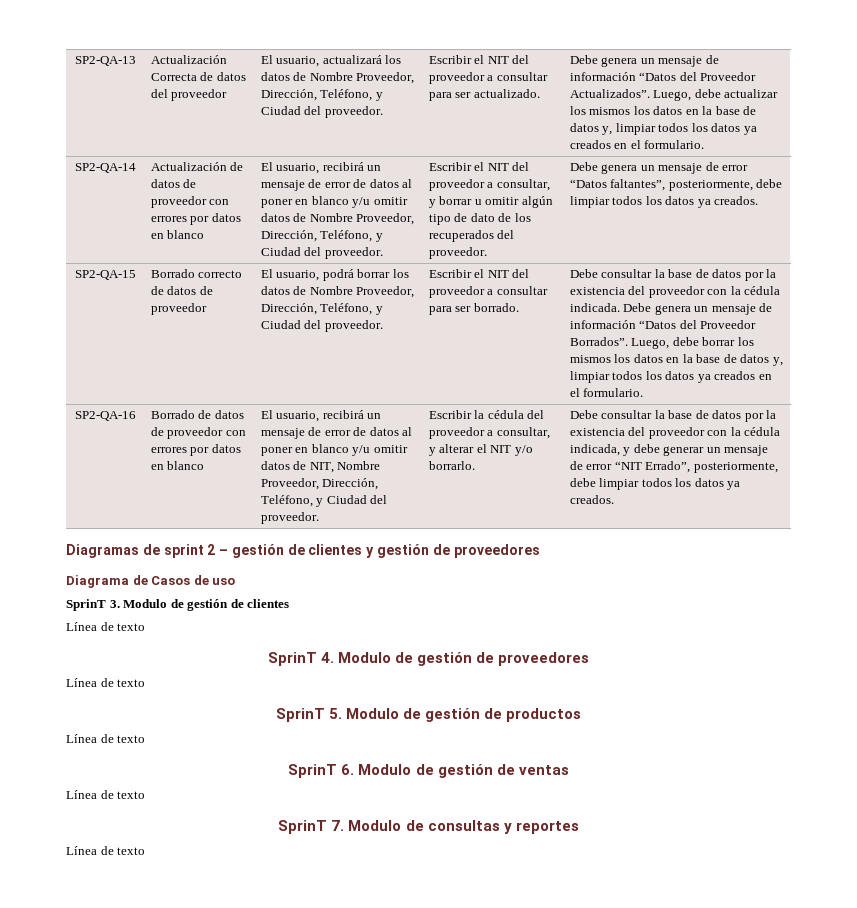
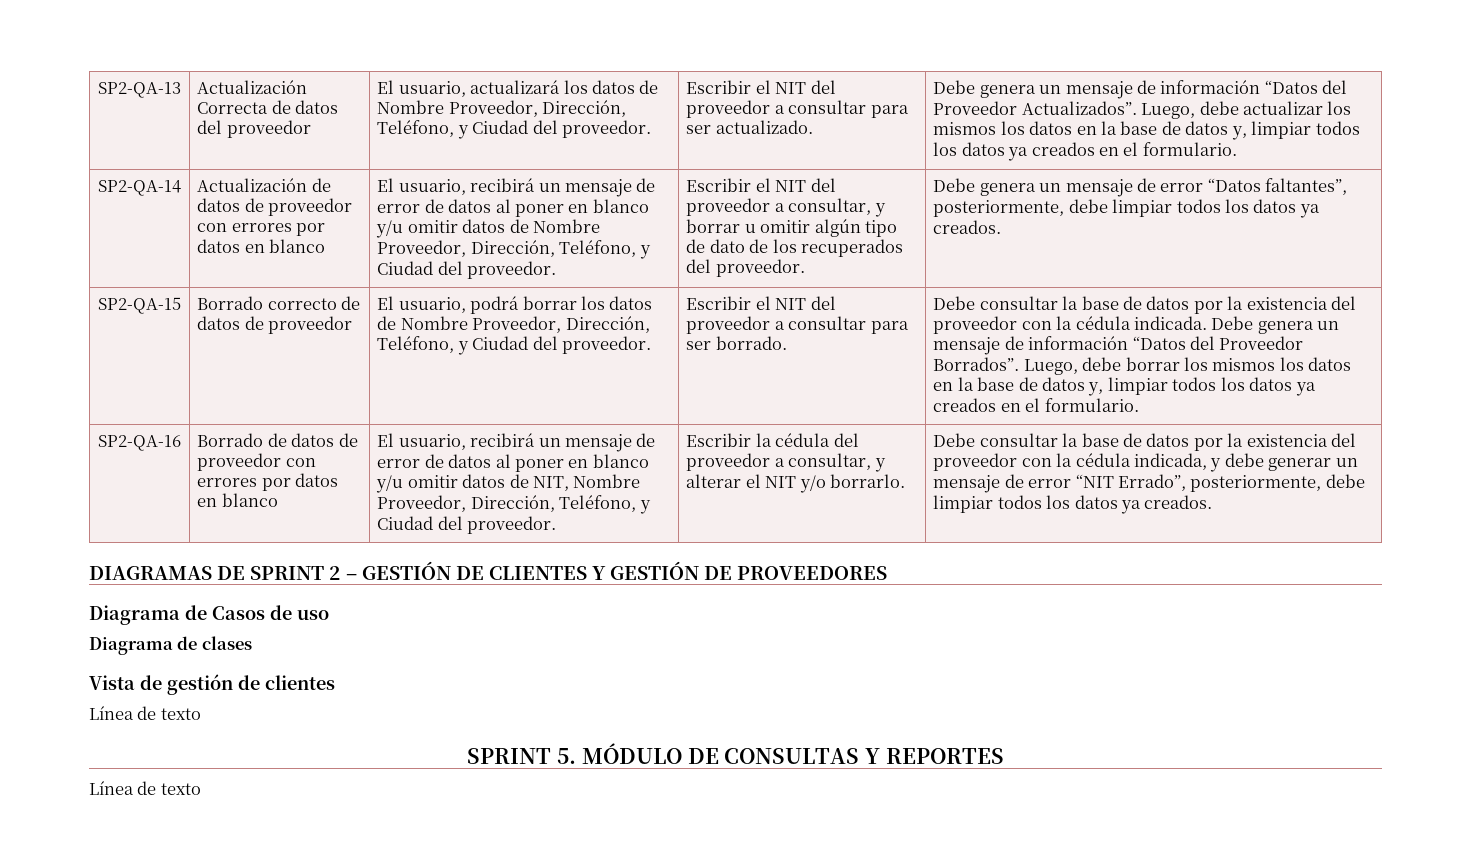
[66,544,540,558] Diagramas de sprint 2 – gestión de clientes y gestión de proveedores -> [89,561,888,580] DIAGRAMAS DE SPRINT 2 – GESTIÓN DE CLIENTES Y GESTIÓN DE PROVEEDORES
[66,599,168,611] SprinT 3. Modulo -> [89,636,252,655] [89,675,135,690] Diagrama de clases // Vista
[267,652,590,666] [66,678,146,687] [275,708,582,722] [66,734,146,743] [288,764,569,778] [66,790,146,799] [278,820,579,834] SprinT 4. Modulo de gestión de proveedores // Línea de texto // SprinT 5. Modulo de gestión de productos // Línea de texto // SprinT 6. Modulo de gestión de ventas // Línea de texto // SprinT 7. Modulo de consultas y reportes -> [467,743,1004,764] SPRINT 5. MÓDULO DE CONSULTAS Y REPORTES

